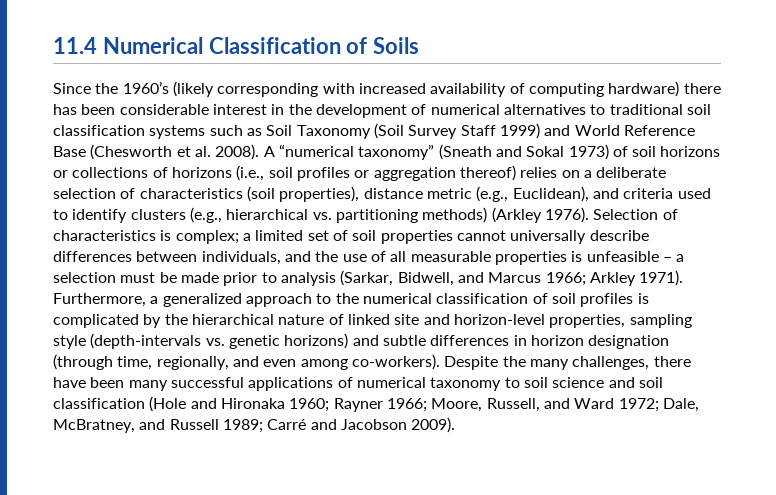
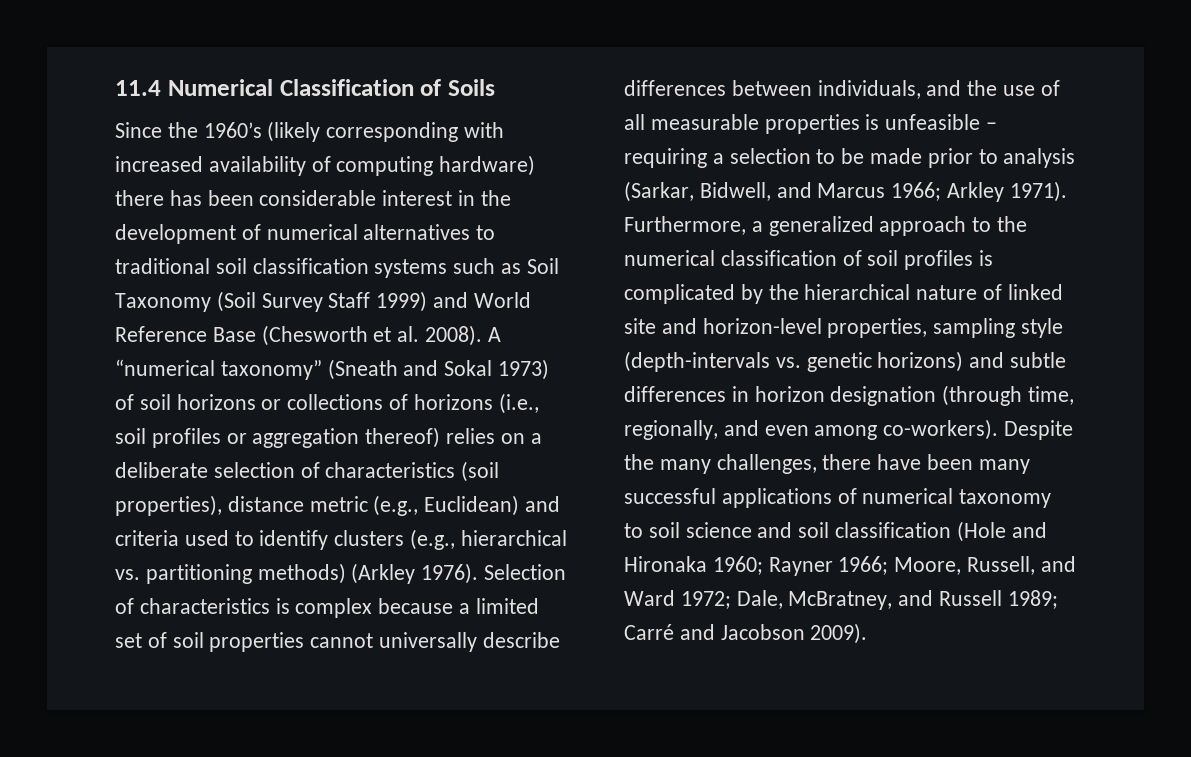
[512,186,589,202] Euclidean), -> [424,495,520,516] Euclidean)
[175,230,239,244] complex; -> [295,598,454,618] complex because
(672, 259) none -> [624,148,707,168] requiring
[120,272,156,283] must -> [816,149,836,164] to

